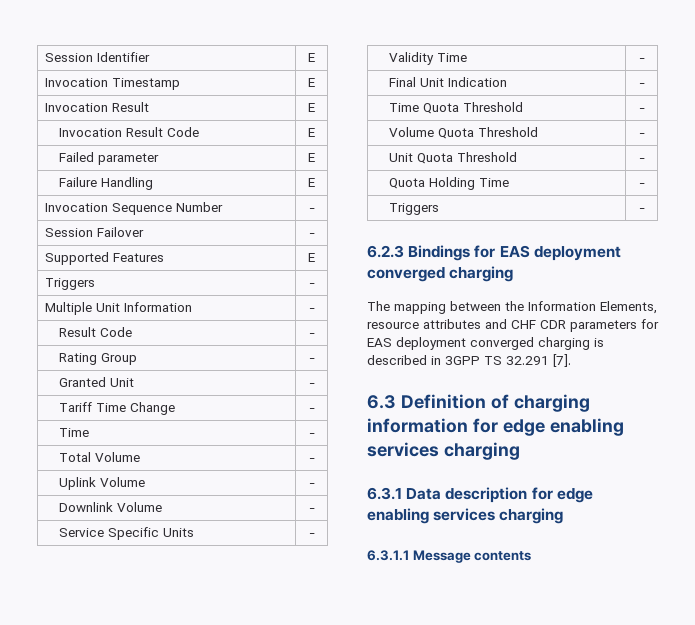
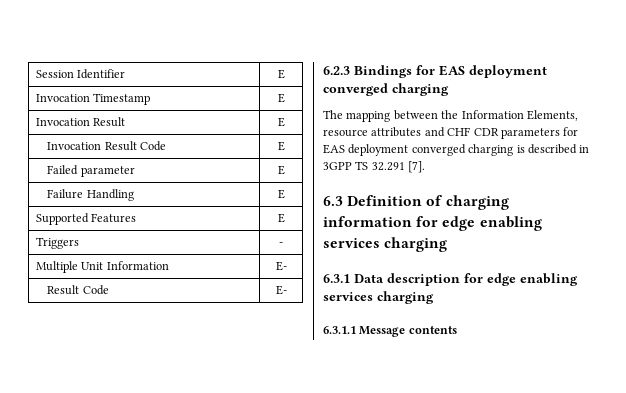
[44,202,223,215] [308,208,315,212] [44,227,144,237] [308,233,315,237] // Invocation Sequence Number | - // Session Failover | - -> (285, 194) none
[308,308,315,312] [59,327,133,337] [308,333,315,337] [59,353,138,365] [308,358,315,362] [59,377,135,387] [308,383,315,387] [59,402,176,415] [308,408,315,412] [59,428,90,437] [308,433,315,437] [59,452,141,462] [308,458,315,462] [59,477,146,490] [308,483,315,487] [59,502,163,512] [308,508,315,512] [59,527,195,540] [308,533,315,537] [389,52,468,65] [638,58,645,62] [389,77,508,87] [638,83,645,87] [389,102,524,114] [638,108,645,112] [389,127,539,139] [638,133,645,137] [389,152,518,164] [638,158,645,162] [389,177,510,190] [638,183,645,187] [389,203,440,215] [638,208,645,212] - // Result Code | - // Rating Group | - // Granted Unit | - // Tariff Time Change | - // Time | - // Total Volume | - // Uplink Volume | - // Downlink Volume | - // Service Specific Units | - // Validity Time | - // Final Unit Indication | - // Time Quota Threshold | - // Volume Quota Threshold | - // Unit Quota Threshold | - // Quota Holding Time | - // Triggers | - -> [275,261,287,271] [47,285,109,295] [275,285,287,295] E- // Result Code | E-

